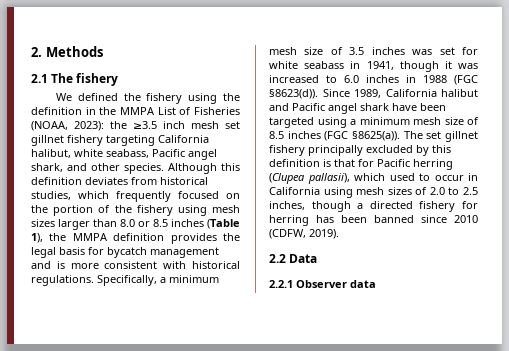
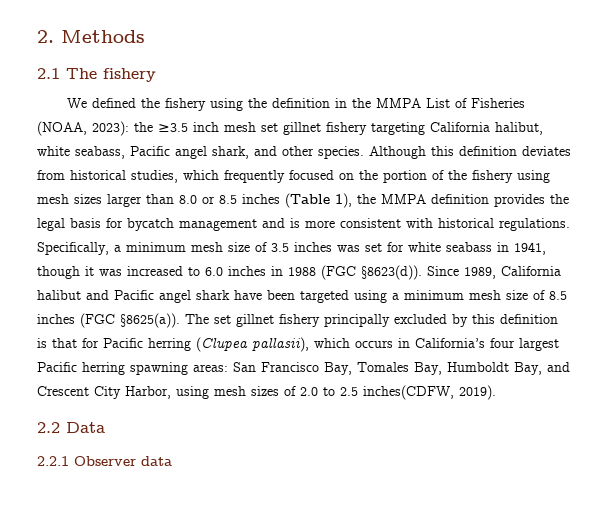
[389,173,478,181] [269,187,320,195] used to occur in California -> [355,338,559,351] [37,362,570,375] [37,386,171,399] occurs in California’s four largest Pacific herring spawning areas: San Francisco Bay, Tomales Bay, Humboldt Bay, and Crescent City Harbor,
[269,201,478,212] [269,215,478,226] [269,229,306,239] inches, though a directed fishery for herring has been banned since 2010 (CDFW, -> [363,385,454,400] inches(CDFW,

